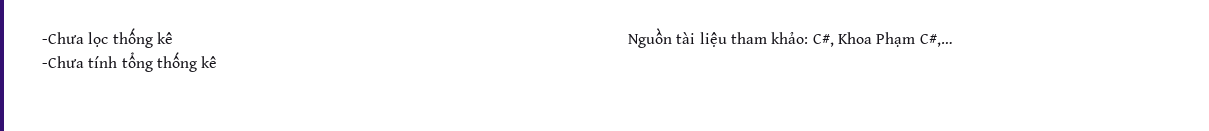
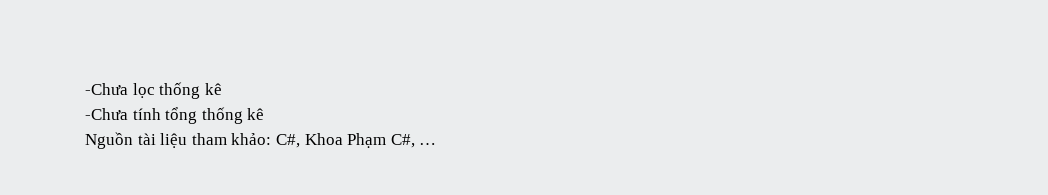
[919,34,953,47] C#,… -> [390,134,437,148] C#, …

